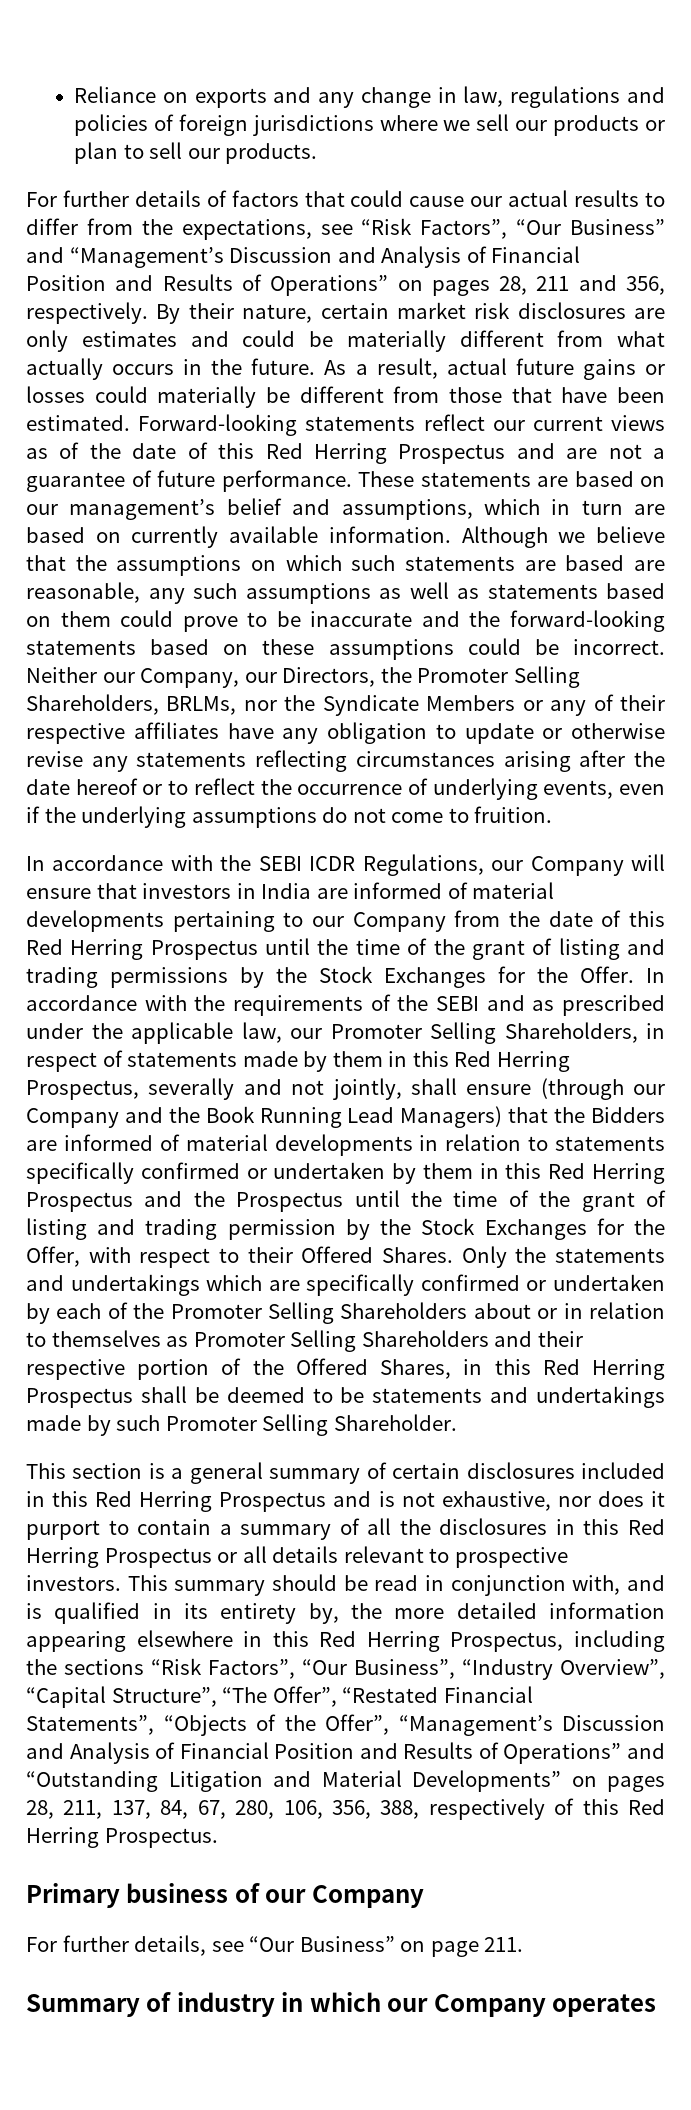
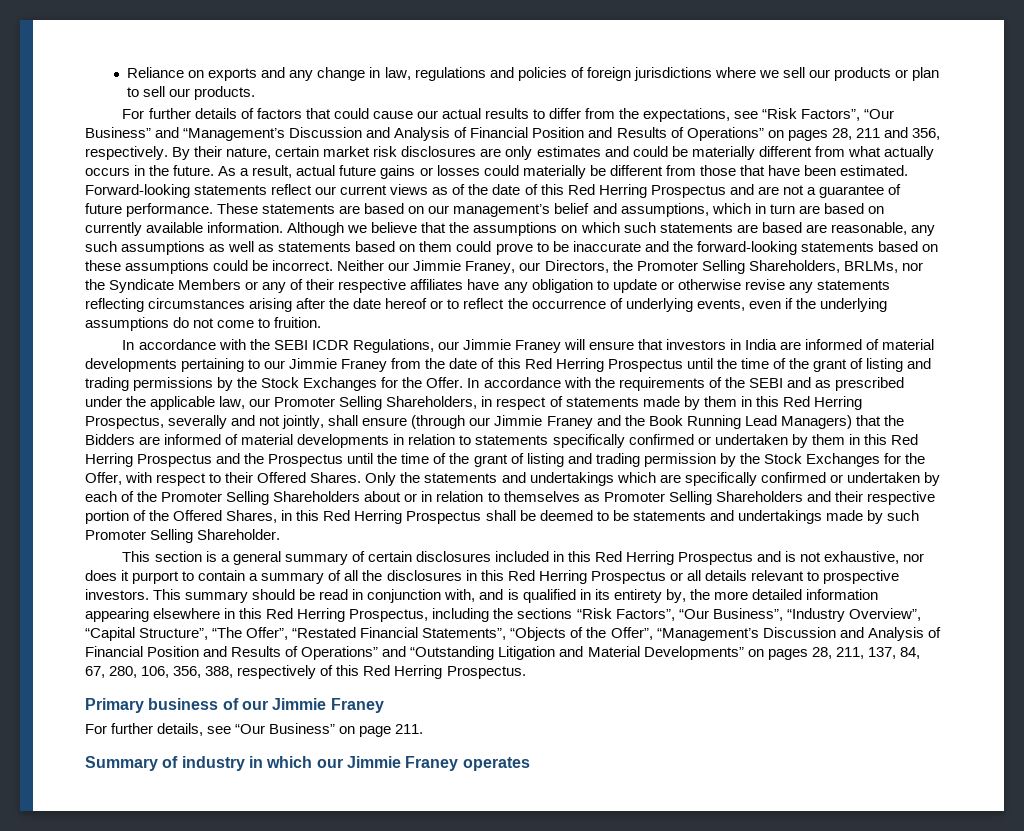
[140,668,240,688] Company, -> [413,260,516,274] Jimmie Franey,
[530,856,624,876] Company -> [462,339,561,353] Jimmie Franey
[352,912,446,932] Company -> [289,358,388,372] Jimmie Franey
[26,1108,119,1128] Company -> [494,415,593,429] Jimmie Franey
[311,1885,424,1908] Company -> [272,698,384,713] Jimmie Franey
[433,1994,546,2017] Company -> [346,756,459,771] Jimmie Franey

